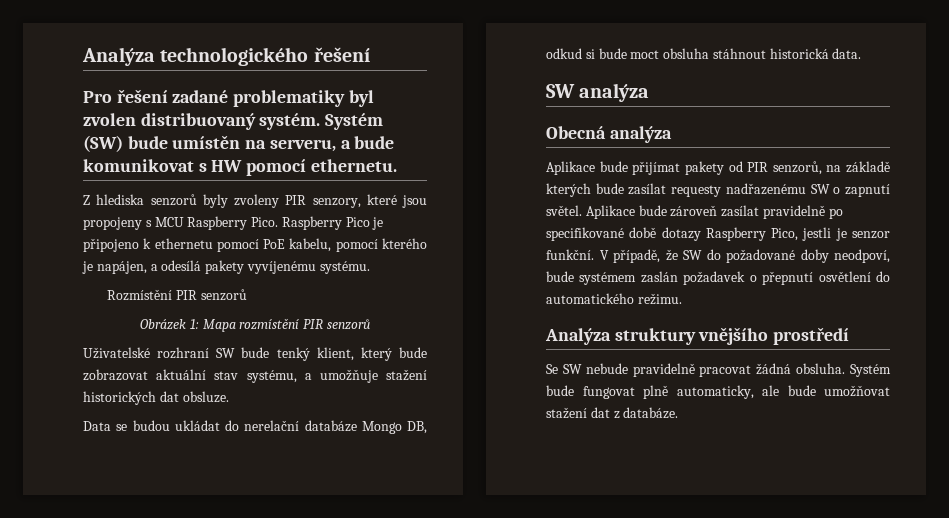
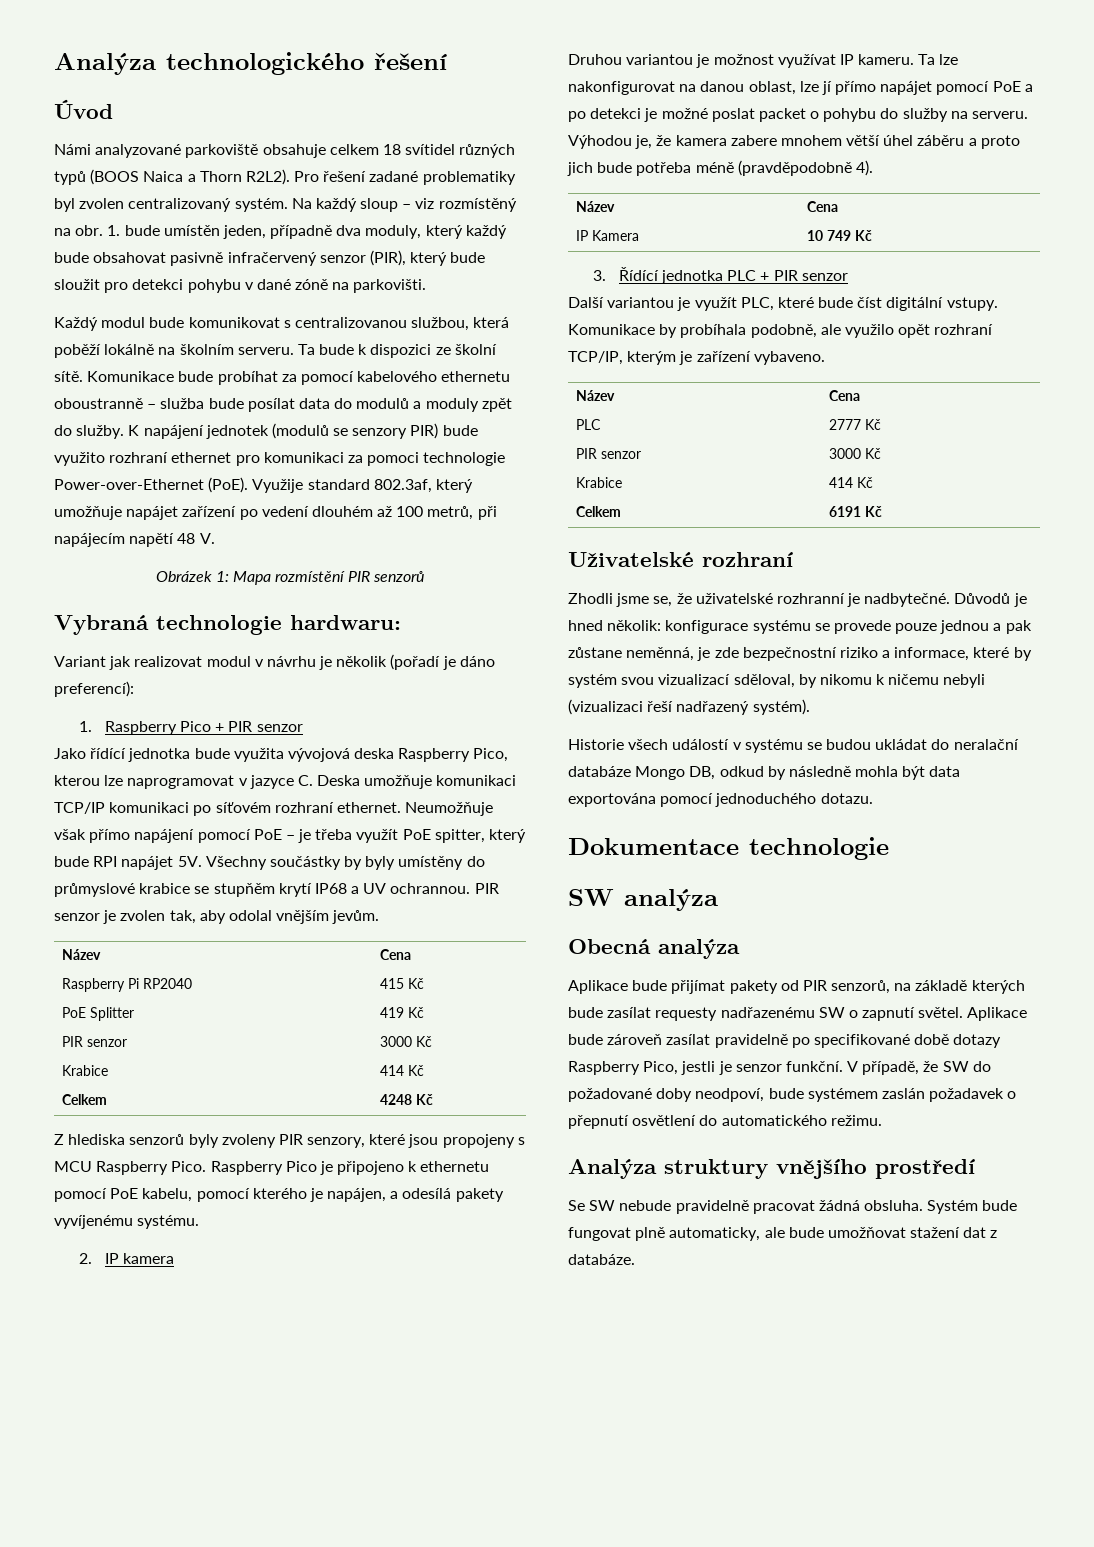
(370, 54) none -> [54,99,113,119] [54,144,516,158] [54,169,290,185] Úvod // Námi analyzované parkoviště obsahuje celkem 18 svítidel různých typů (BOOS Naica a Thorn R2L2).
[140,113,384,130] [83,135,395,152] [83,159,397,176] distribuovaný systém. Systém (SW) bude umístěn na serveru, a bude komunikovat s HW pomocí ethernetu. -> [128,198,517,212] [54,225,507,239] [54,250,486,266] [54,279,427,293] [54,317,510,331] [54,344,497,358] [54,371,511,385] [54,398,512,412] [54,423,478,439] [54,452,506,466] [54,477,473,493] [54,506,497,520] [54,533,215,547] [155,571,425,585] [54,615,401,635] [54,654,495,670] [54,681,134,697] [79,721,303,735] [54,748,509,762] [54,775,517,789] [54,802,494,816] [54,829,527,843] [54,856,485,870] [54,883,499,897] [54,910,380,924] [62,949,102,960] [380,949,412,960] [62,978,193,992] [380,978,425,989] [62,1007,135,1021] [380,1007,425,1018] [62,1036,128,1047] [380,1036,433,1047] [62,1065,109,1076] [380,1065,425,1076] [62,1094,108,1105] [380,1094,434,1105] centralizovaný systém. Na každý sloup – viz rozmístěný na obr. 1. bude umístěn jeden, případně dva moduly, který každý bude obsahovat pasivně infračervený senzor (PIR), který bude sloužit pro detekci pohybu v dané zóně na parkovišti. // Každý modul bude komunikovat s centralizovanou službou, která poběží lokálně na školním serveru. Ta bude k dispozici ze školní sítě. Komunikace bude probíhat za pomocí kabelového ethernetu oboustranně – služba bude posílat data do modulů a moduly zpět do služby. K napájení jednotek (modulů se senzory PIR) bude využito rozhraní ethernet pro komunikaci za pomoci technologie Power-over-Ethernet (PoE). Využije standard 802.3af, který umožňuje napájet zařízení po vedení dlouhém až 100 metrů, při napájecím napětí 48 V. // Obrázek 1: Mapa rozmístění PIR senzorů // Vybraná technologie hardwaru: // Variant jak realizovat modul v návrhu je několik (pořadí je dáno preferencí): // 1. Raspberry Pico + PIR senzor // Jako řídící jednotka bude využita vývojová deska Raspberry Pico, kterou lze naprogramovat v jazyce C. Deska umožňuje komunikaci TCP/IP komunikaci po síťovém rozhraní ethernet. Neumožňuje však přímo napájení pomocí PoE – je třeba využít PoE spitter, který bude RPI napájet 5V. Všechny součástky by byly umístěny do průmyslové krabice se stupňěm krytí IP68 a UV ochrannou. PIR senzor je zvolen tak, aby odolal vnějším jevům. // Název | Cena // Raspberry Pi RP2040 | 415 Kč // PoE Splitter | 419 Kč // PIR senzor | 3000 Kč // Krabice | 414 Kč // Celkem | 4248 Kč
[107,289,247,301] [140,318,370,332] [83,347,427,361] [83,369,427,383] [83,391,229,405] [83,421,111,431] Rozmístění PIR senzorů // Obrázek 1: Mapa rozmístění PIR senzorů // Uživatelské rozhraní SW bude tenký klient, který bude zobrazovat aktuální stav systému, a umožňuje stažení historických dat obsluze. // Data -> [79,1253,175,1264] [568,54,959,68] [568,81,1033,95] [568,108,1029,122] [568,135,1020,149] [567,160,873,176] [576,201,616,212] [807,201,839,212] [576,230,640,241] [807,230,873,241] [593,267,848,284] [568,297,998,311] [568,324,994,338] [568,351,825,365] [576,390,616,401] [829,390,861,401] [576,419,602,430] [829,419,882,430] [576,448,642,459] [829,448,882,459] [576,477,623,488] [829,477,874,488] [576,506,622,517] [829,506,883,517] [568,552,793,567] [568,593,1027,607] [568,620,1032,634] [568,647,1032,661] [568,674,986,688] [568,699,810,715] [568,739,803,753] 2. IP kamera // Druhou variantou je možnost využívat IP kameru. Ta lze nakonfigurovat na danou oblast, lze jí přímo napájet pomocí PoE a po detekci je možné poslat packet o pohybu do služby na serveru. Výhodou je, že kamera zabere mnohem větší úhel záběru a proto jich bude potřeba méně (pravděpodobně 4). // Název | Cena // IP Kamera | 10 749 Kč // 3. Řídící jednotka PLC + PIR senzor // Další variantou je využít PLC, které bude číst digitální vstupy. Komunikace by probíhala podobně, ale využilo opět rozhraní TCP/IP, kterým je zařízení vybaveno. // Název | Cena // PLC | 2777 Kč // PIR senzor | 3000 Kč // Krabice | 414 Kč // Celkem | 6191 Kč // Uživatelské rozhraní // Zhodli jsme se, že uživatelské rozhranní je nadbytečné. Důvodů je hned několik: konfigurace systému se provede pouze jednou a pak zůstane neměnná, je zde bezpečnostní riziko a informace, které by systém svou vizualizací sděloval, by nikomu k ničemu nebyli (vizualizaci řeší nadřazený systém). // Historie všech událostí v systému
[244,420,300,431] nerelační -> [953,739,1019,750] neralační
[585,48,862,59] si bude moct obsluha stáhnout historická data. -> [767,766,961,780] [568,793,873,807] [568,837,889,860] by následně mohla být data exportována pomocí jednoduchého dotazu. // Dokumentace technologie

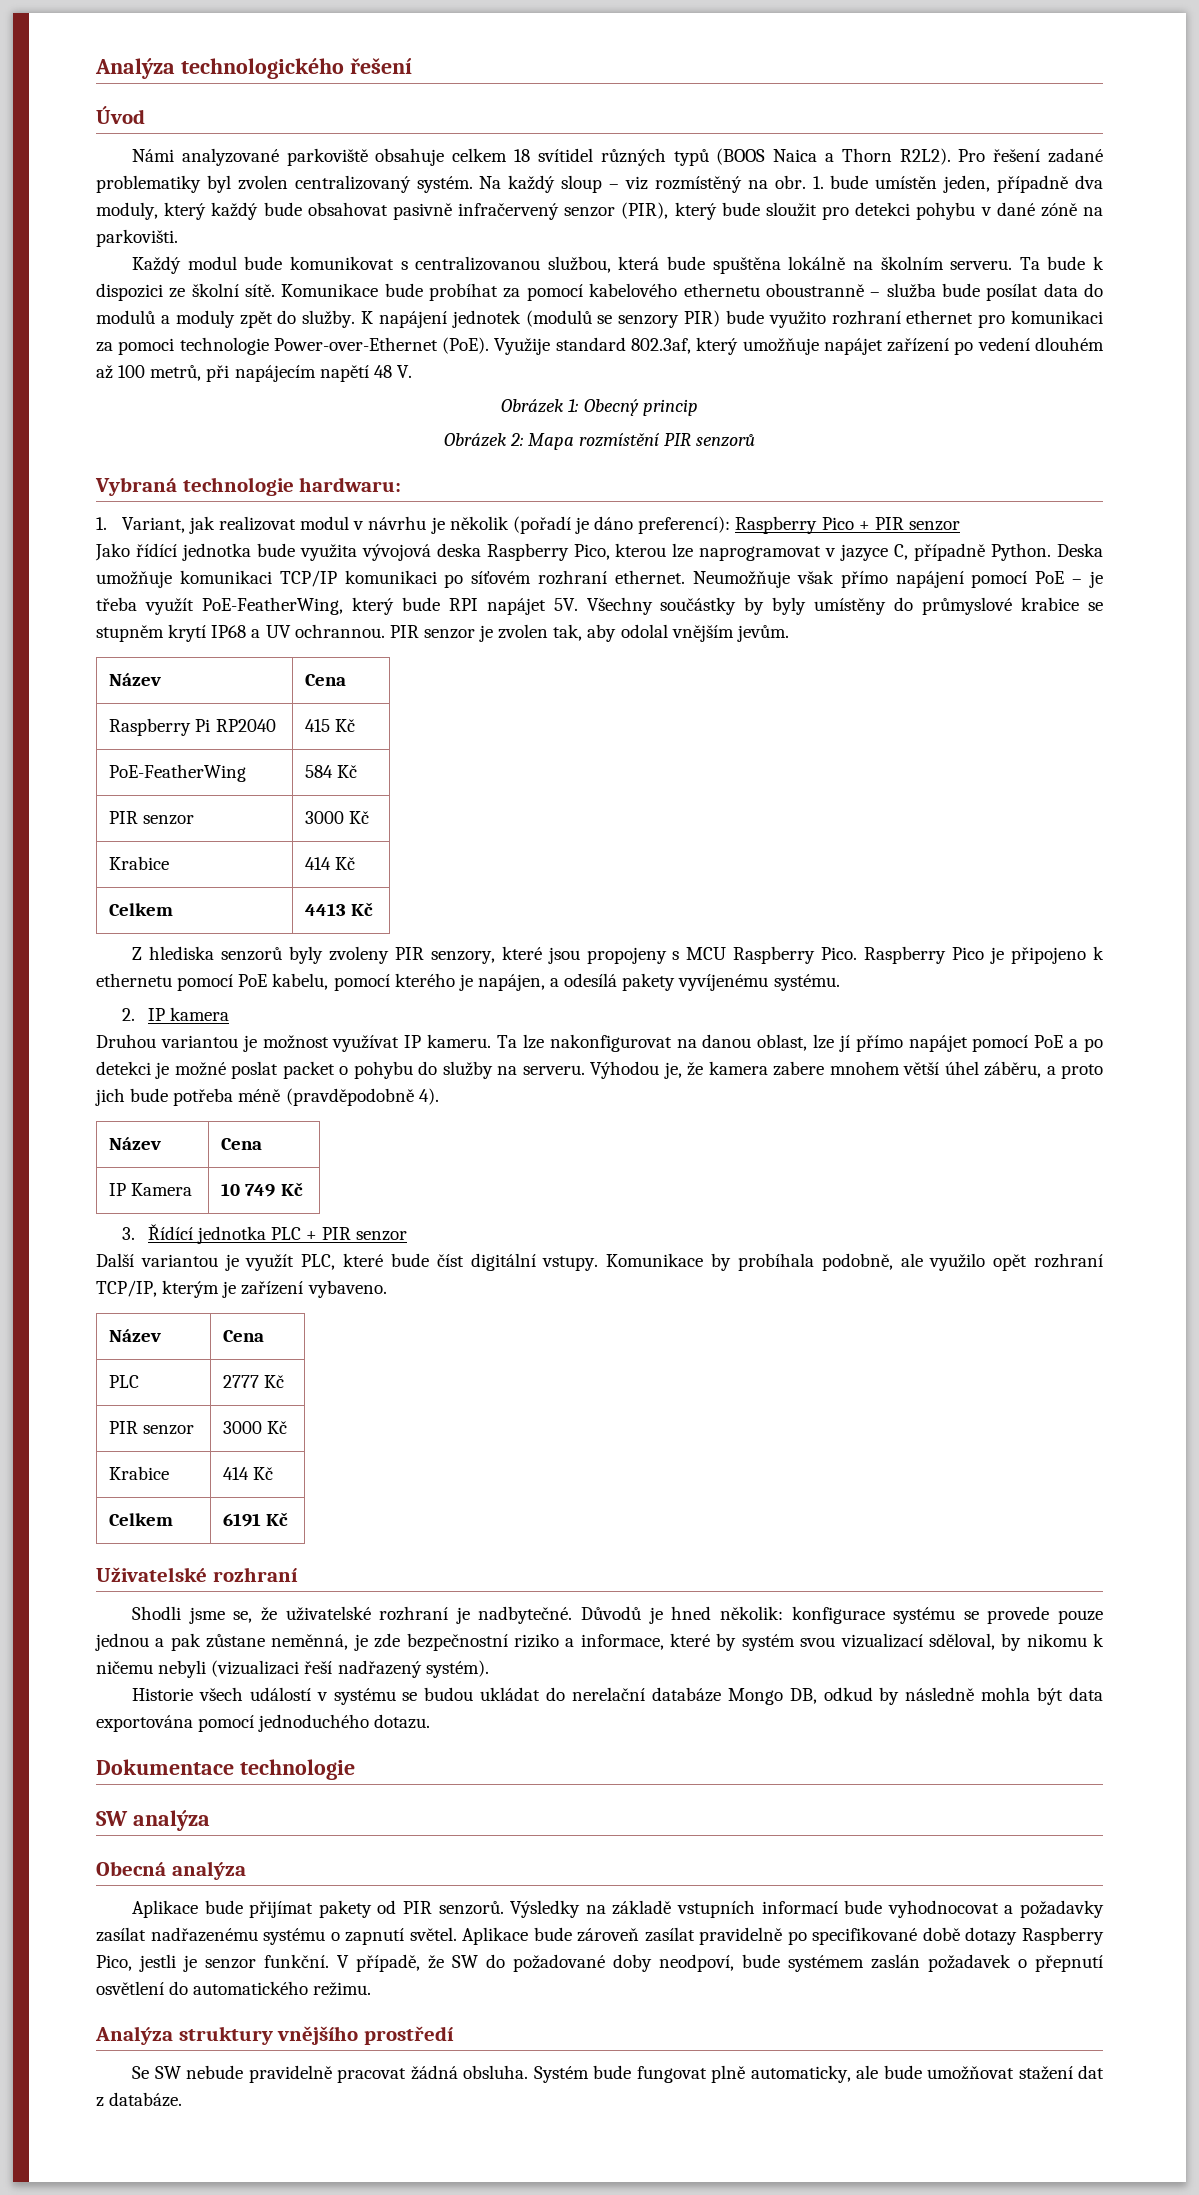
[54,344,101,358] poběží -> [667,256,781,274] bude spuštěna
(229, 576) none -> [583,399,698,416] [443,433,523,447] Obecný princip // Obrázek 2:
[54,656,106,667] Variant -> [96,517,185,533] 1. Variant,
[79,721,93,732] // 1. -> (731, 525) none
[297,775,313,786] C. -> [894,543,1052,561] C, případně Python.
[402,829,485,843] PoE spitter, -> [201,597,343,615] PoE-FeatherWing,
[213,883,275,897] stupňěm -> [96,625,164,642] stupněm
[62,1007,135,1021] [380,1007,425,1018] [62,1036,128,1047] [380,1036,433,1047] [62,1065,109,1076] [380,1065,425,1076] [62,1094,108,1105] [380,1094,413,1105] PoE Splitter | 419 Kč // PIR senzor | 3000 Kč // Krabice | 414 Kč // Celkem | 4248 -> [109,764,247,782] [305,765,358,778] [109,811,195,825] [305,811,370,824] [109,856,170,870] [305,857,356,870] [109,903,174,916] [305,903,347,916] PoE-FeatherWing | 584 Kč // PIR senzor | 3000 Kč // Krabice | 414 Kč // Celkem | 4413
[917,135,965,146] záběru -> [984,1061,1042,1078] záběru,
[568,593,613,604] Zhodli -> [132,1606,182,1620] Shodli
[776,593,845,604] rozhranní -> [379,1606,449,1621] rozhraní
[953,739,1019,750] neralační -> [572,1687,646,1701] nerelační
[831,980,1025,994] [568,1007,845,1021] senzorů, na základě kterých bude zasílat requesty nadřazenému SW -> [438,1900,1104,1918] [96,1927,326,1945] senzorů. Výsledky na základě vstupních informací bude vyhodnocovat a požadavky zasílat nadřazenému systému

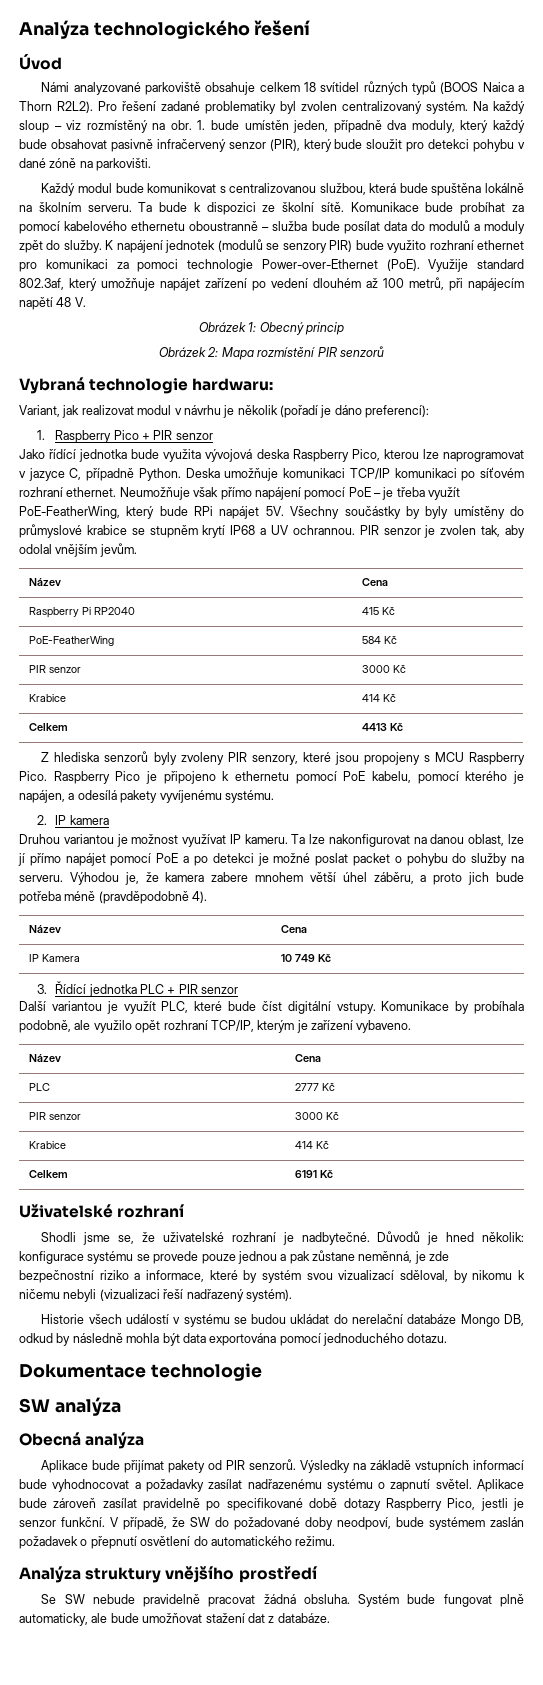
[96,517,107,530] 1. -> (274, 384) none
(731, 525) none -> [37,430,46,440] // 1.
[448,598,478,611] RPI -> [194,506,214,516] RPi

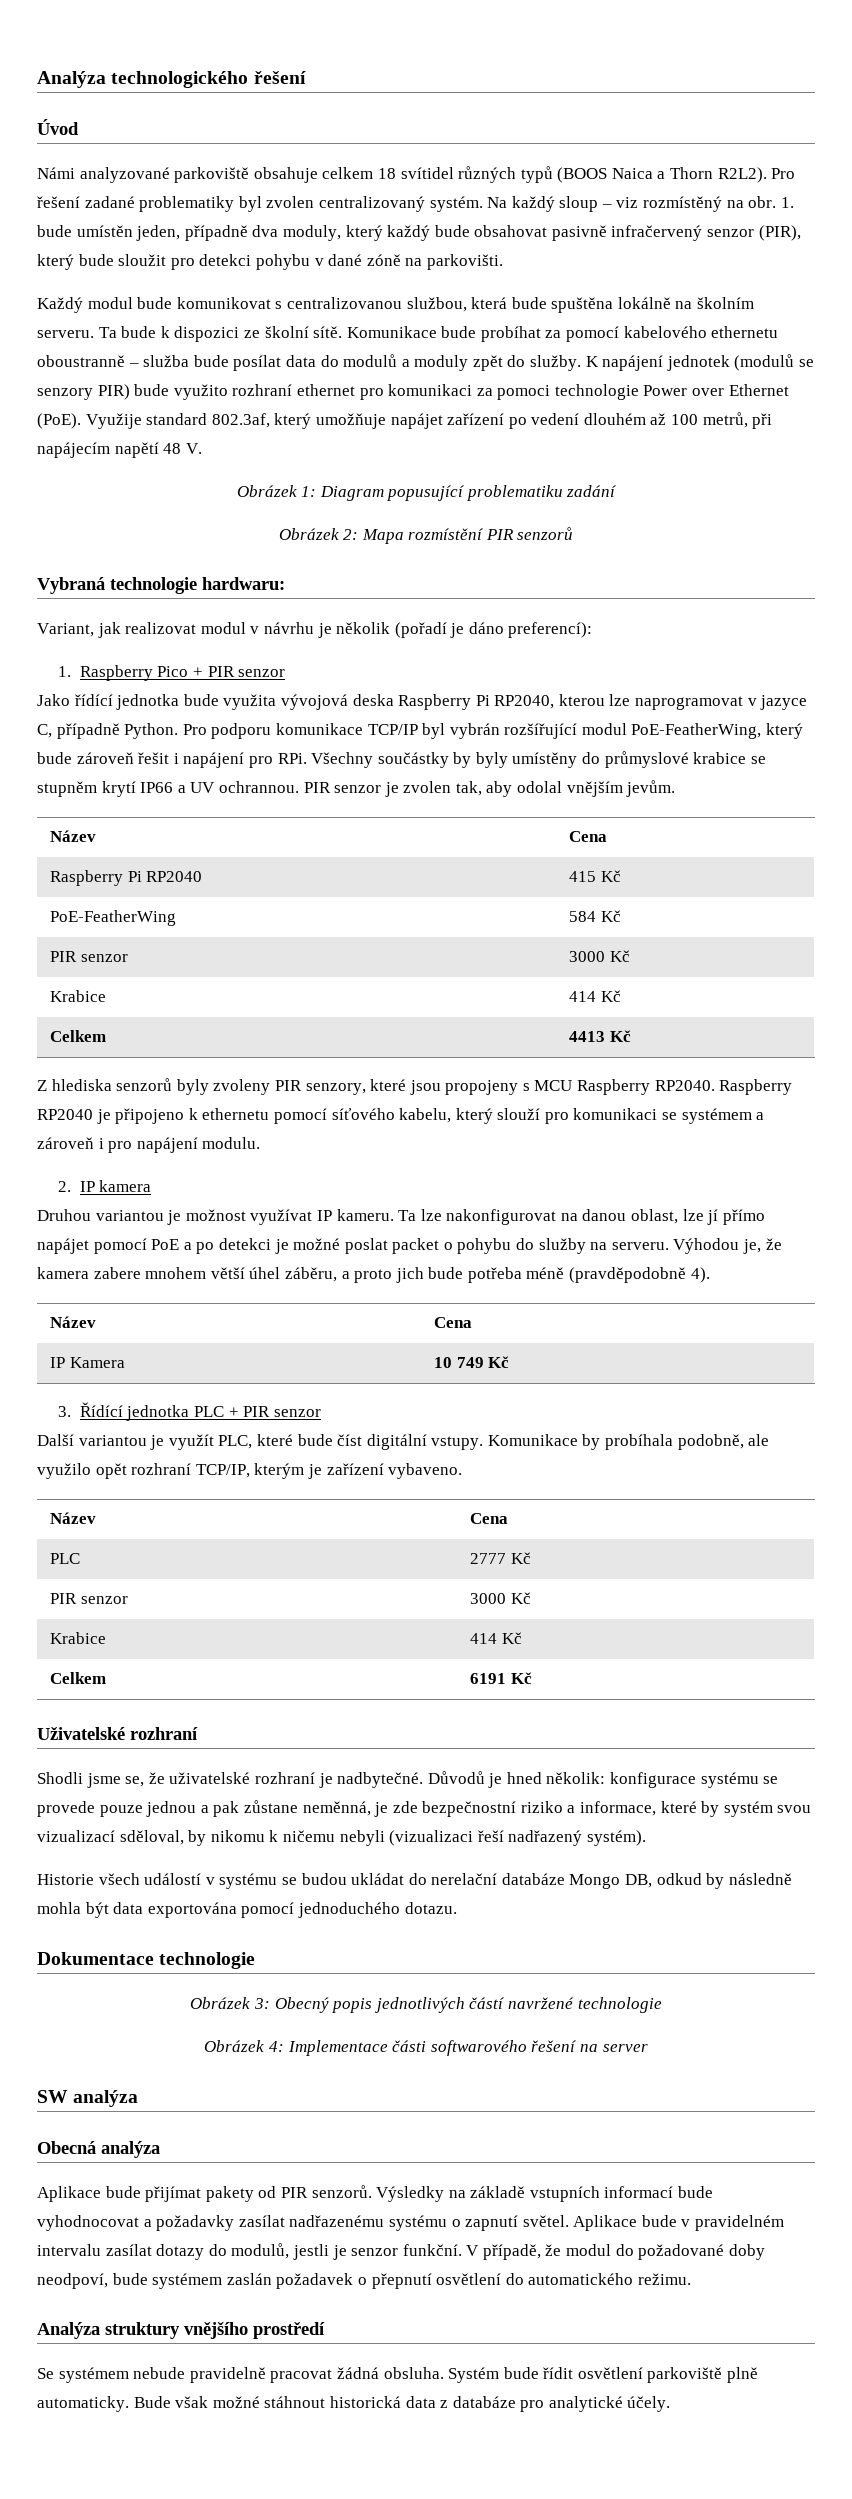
[261,259,378,269] Power-over-Ethernet -> [643,384,789,396] Power over Ethernet
[259,322,345,335] Obecný princip -> [319,485,617,501] Diagram popusující problematiku zadání
[351,449,380,461] Pico, -> [475,695,555,709] Pi RP2040,
[185,467,525,481] [19,487,461,500] [19,506,284,519] Deska umožňuje komunikaci TCP/IP komunikaci po síťovém rozhraní ethernet. Neumožňuje však přímo napájení pomocí PoE – je třeba využít PoE-FeatherWing, který bude RPi napájet 5V. -> [182,723,804,739] [37,752,307,768] Pro podporu komunikace TCP/IP byl vybrán rozšířující modul PoE-FeatherWing, který bude zároveň řešit i napájení pro RPi.
[230,525,256,535] IP68 -> [140,782,174,793] IP66
[19,771,141,784] Pico. Raspberry Pico -> [654,1079,793,1095] [37,1109,93,1120] RP2040. Raspberry RP2040
[343,771,525,784] [19,790,274,803] PoE kabelu, pomocí kterého je napájen, a odesílá pakety vyvíjenému systému. -> [331,1108,765,1124] [37,1137,261,1153] síťového kabelu, který slouží pro komunikaci se systémem a zároveň i pro napájení modulu.
(262, 1372) none -> [190,1997,662,2013] [204,2040,648,2056] // Obrázek 3: Obecný popis jednotlivých částí navržené technologie // Obrázek 4: Implementace části softwarového řešení na server
[53,1498,476,1511] zároveň zasílat pravidelně po specifikované době dotazy Raspberry Pico, -> [681,2215,785,2231] [37,2243,290,2260] v pravidelném intervalu zasílat dotazy do modulů,
[190,1517,210,1527] SW -> [566,2244,612,2256] modul
[64,1594,85,1604] SW -> [58,2367,129,2383] systémem
[443,1594,524,1607] [19,1613,330,1626] fungovat plně automaticky, ale bude umožňovat stažení dat z databáze. -> [543,2367,759,2383] [37,2396,671,2412] řídit osvětlení parkoviště plně automaticky. Bude však možné stáhnout historická data z databáze pro analytické účely.

